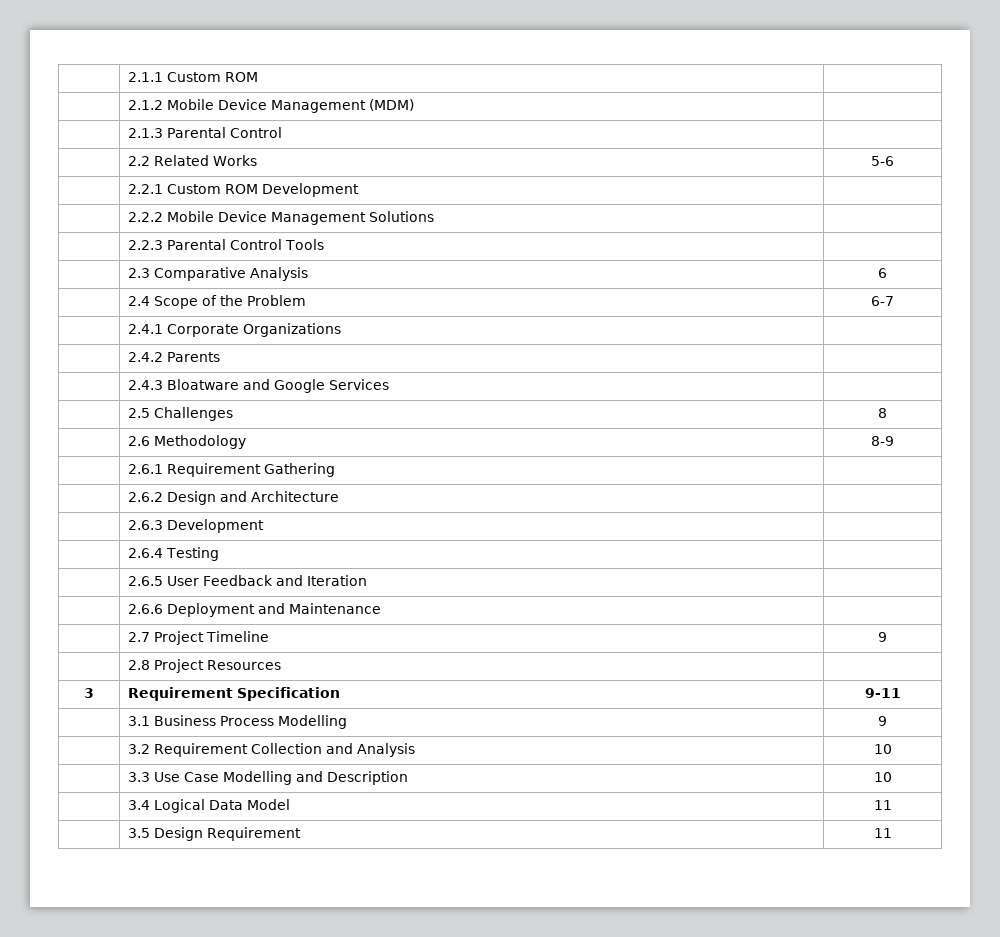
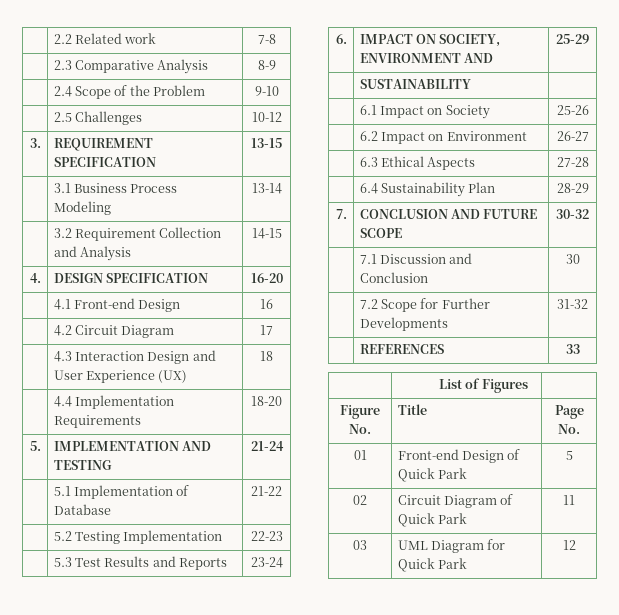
[127,72,258,82] [127,99,414,113] [127,127,282,138] [127,155,257,166] [871,156,894,166] [127,183,359,197] [127,211,434,225] [127,239,324,250] | 2.1.1 Custom ROM | // | 2.1.2 Mobile Device Management (MDM) | // | 2.1.3 Parental Control | // | 2.2 Related Works | 5-6 // | 2.2.1 Custom ROM Development | // | 2.2.2 Mobile Device Management Solutions | // | 2.2.3 Parental Control Tools | -> [53,33,157,44] [257,34,276,44] | 2.2 Related work | 7-8
[878,268,887,278] 6 -> [257,60,276,70] 8-9
[871,296,894,306] [127,323,341,337] [127,352,220,362] [127,379,389,393] [127,407,233,421] [878,408,887,418] [127,435,246,449] [871,436,894,446] [127,463,335,477] [127,491,339,505] [127,519,264,533] [127,547,219,561] [127,575,367,586] [127,603,381,617] [127,631,269,645] [878,632,887,642] [127,659,281,673] [84,688,94,698] [127,687,340,701] [864,688,901,698] 6-7 // | 2.4.1 Corporate Organizations | // | 2.4.2 Parents | // | 2.4.3 Bloatware and Google Services | // | 2.5 Challenges | 8 // | 2.6 Methodology | 8-9 // | 2.6.1 Requirement Gathering | // | 2.6.2 Design and Architecture | // | 2.6.3 Development | // | 2.6.4 Testing | // | 2.6.5 User Feedback and Iteration | // | 2.6.6 Deployment and Maintenance | // | 2.7 Project Timeline | 9 // | 2.8 Project Resources | // 3 | Requirement Specification | 9-11 -> [254,86,279,96] [53,111,142,125] [251,112,282,122] [29,138,41,148] [53,138,153,151] [53,157,156,167] [251,138,282,148] 9-10 // | 2.5 Challenges | 10-12 // 3. | REQUIREMENT SPECIFICATION | 13-15
[277,715,347,729] [878,716,887,726] Modelling | 9 -> [53,201,111,215] [251,183,282,194] Modeling | 13-14
[873,744,892,754] [127,771,408,785] [873,772,892,782] [127,799,290,813] [873,800,892,810] [127,827,301,841] [873,828,892,838] 10 // | 3.3 Use Case Modelling and Description | 10 // | 3.4 Logical Data Model | 11 // | 3.5 Design Requirement | 11 -> [251,228,282,239] [29,273,41,283] [53,273,208,283] [250,273,283,283] [53,298,181,312] [260,299,273,309] [53,325,175,338] [260,325,273,335] [53,350,216,364] [53,370,188,383] [260,351,273,361] [53,395,174,409] [53,415,141,428] [251,396,282,406] [29,441,41,451] [53,441,211,451] [53,460,112,470] [250,441,284,451] [53,485,190,499] [53,504,111,515] [251,486,282,496] [53,530,223,544] [250,531,283,541] [53,556,228,570] [250,557,283,568] [335,34,347,44] [359,34,501,47] [359,53,493,63] [556,34,589,44] [359,79,471,89] [359,105,490,119] [556,105,589,115] [359,131,527,144] [556,131,589,141] [359,156,476,170] [556,157,589,167] [359,182,496,197] [556,183,589,193] [335,209,347,219] [359,209,538,219] [359,228,402,238] [556,209,589,219] [359,253,473,264] [359,272,428,283] [565,254,580,264] [359,298,490,312] [359,317,448,331] [557,299,588,309] [359,344,444,354] [565,344,580,354] [438,378,528,393] [340,405,380,419] [349,424,371,434] [397,404,427,415] [554,405,584,419] [558,424,580,434] [353,450,367,460] [397,449,521,463] [397,468,467,482] [565,451,573,460] [353,495,367,505] [397,494,514,508] [397,513,467,527] [563,495,575,505] [353,540,367,550] [397,539,506,553] [397,558,467,572] [562,540,576,550] 14-15 // 4. | DESIGN SPECIFICATION | 16-20 // | 4.1 Front-end Design | 16 // | 4.2 Circuit Diagram | 17 // | 4.3 Interaction Design and User Experience (UX) | 18 // | 4.4 Implementation Requirements | 18-20 // 5. | IMPLEMENTATION AND TESTING | 21-24 // | 5.1 Implementation of Database | 21-22 // | 5.2 Testing Implementation | 22-23 // | 5.3 Test Results and Reports | 23-24 // 6. | IMPACT ON SOCIETY, ENVIRONMENT AND | 25-29 // | SUSTAINABILITY | // | 6.1 Impact on Society | 25-26 // | 6.2 Impact on Environment | 26-27 // | 6.3 Ethical Aspects | 27-28 // | 6.4 Sustainability Plan | 28-29 // 7. | CONCLUSION AND FUTURE SCOPE | 30-32 // | 7.1 Discussion and Conclusion | 30 // | 7.2 Scope for Further Developments | 31-32 // | REFERENCES | 33 // | List of Figures | // Figure No. | Title | Page No. // 01 | Front-end Design of Quick Park | 5 // 02 | Circuit Diagram of Quick Park | 11 // 03 | UML Diagram for Quick Park | 12

